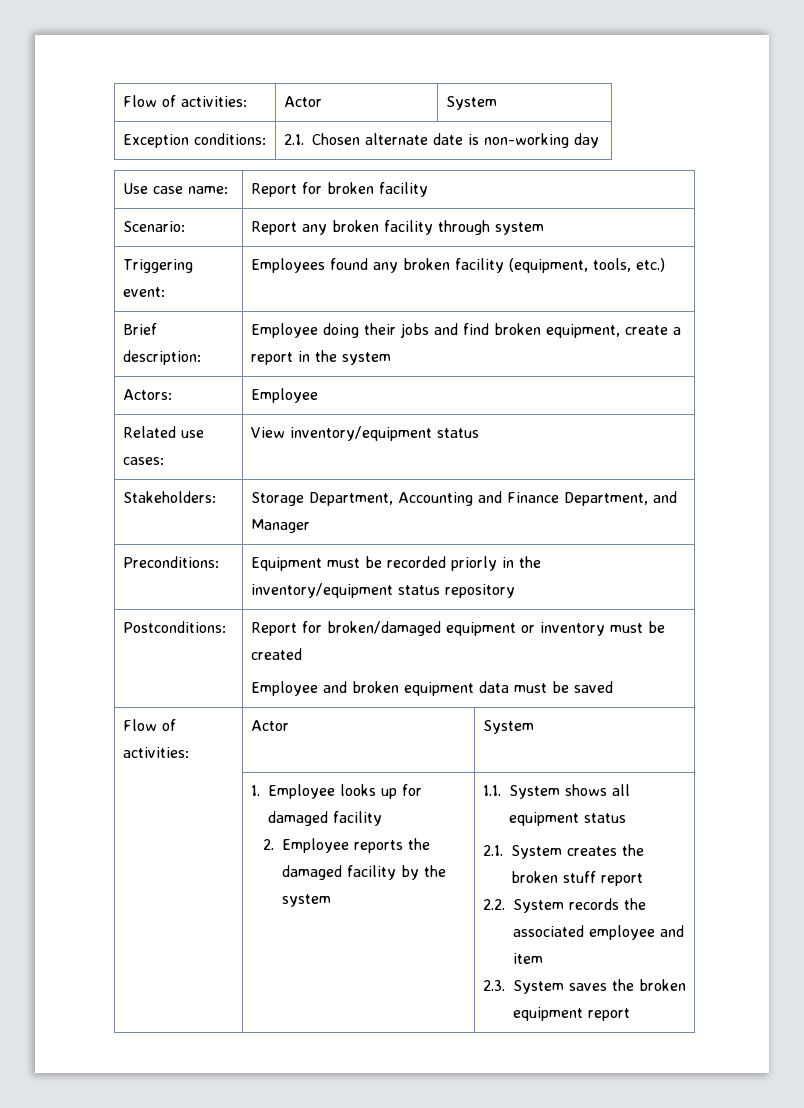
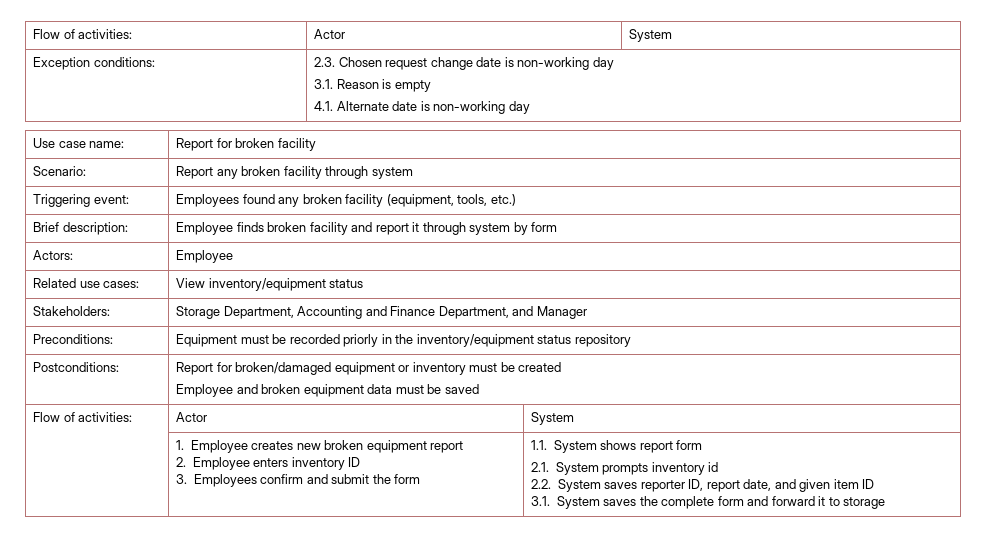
[283,133,428,145] 2.1. Chosen alternate -> [314,57,614,70] [314,79,431,92] [314,101,389,111] 2.3. Chosen request change date is non-working day // 3.1. Reason is empty // 4.1. Alternate
[322,323,681,338] [250,350,391,365] doing their jobs and find broken equipment, create a report in the system -> [236,222,558,235] finds broken facility and report it through system by form
[339,784,422,799] [267,811,382,826] [262,838,430,853] [281,865,446,880] [281,894,331,907] looks up for damaged facility // 2. Employee reports the damaged facility by the system -> [251,440,464,453] [176,457,361,470] [176,474,421,487] creates new broken equipment report // 2. Employee enters inventory ID // 3. Employees confirm and submit the form
[611,784,630,796] [508,812,626,826] all equipment status -> [639,440,703,453] report form
[566,844,644,856] [510,871,643,886] [482,898,646,913] [512,925,684,940] creates the broken stuff report // 2.2. System records the associated employee and -> [602,462,719,475] [531,479,831,492] prompts inventory id // 2.2. System saves reporter ID, report date, and given
[482,980,505,991] // 2.3. -> [862,479,875,489] [531,496,551,506] ID // 3.1.
[638,979,686,991] [512,1007,630,1021] broken equipment report -> [661,496,886,509] complete form and forward it to storage

